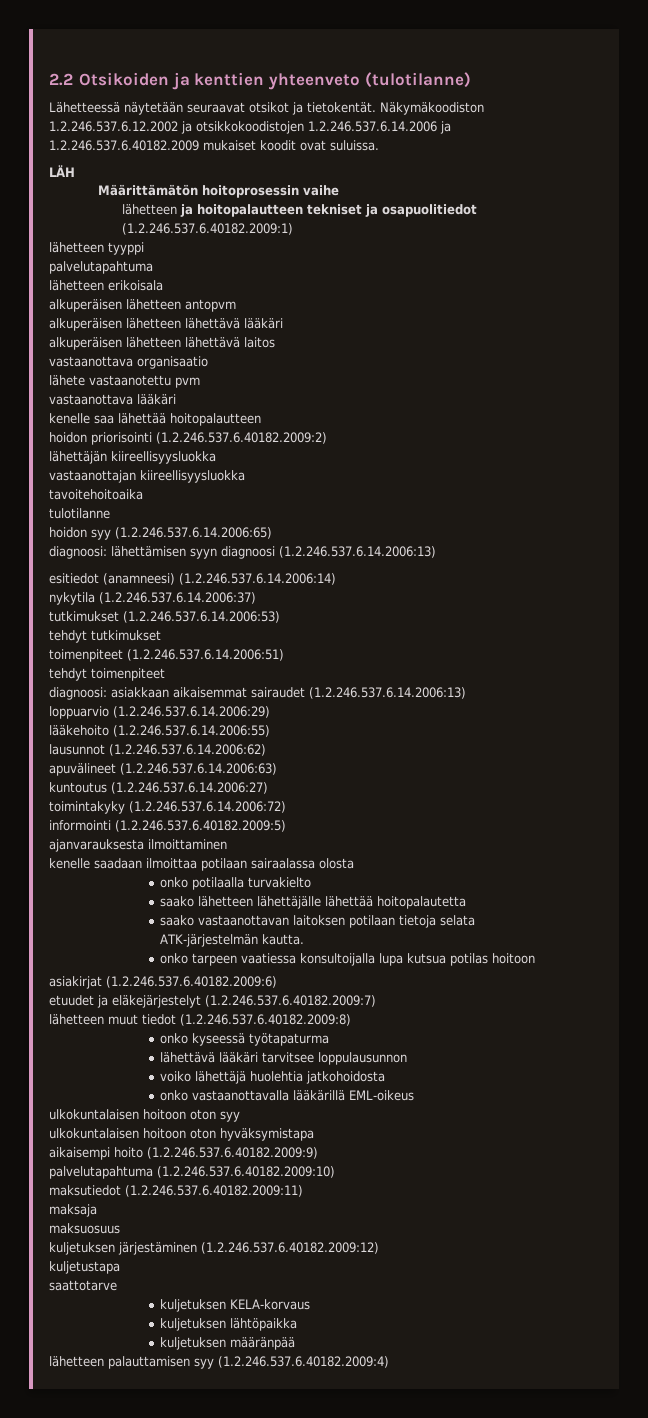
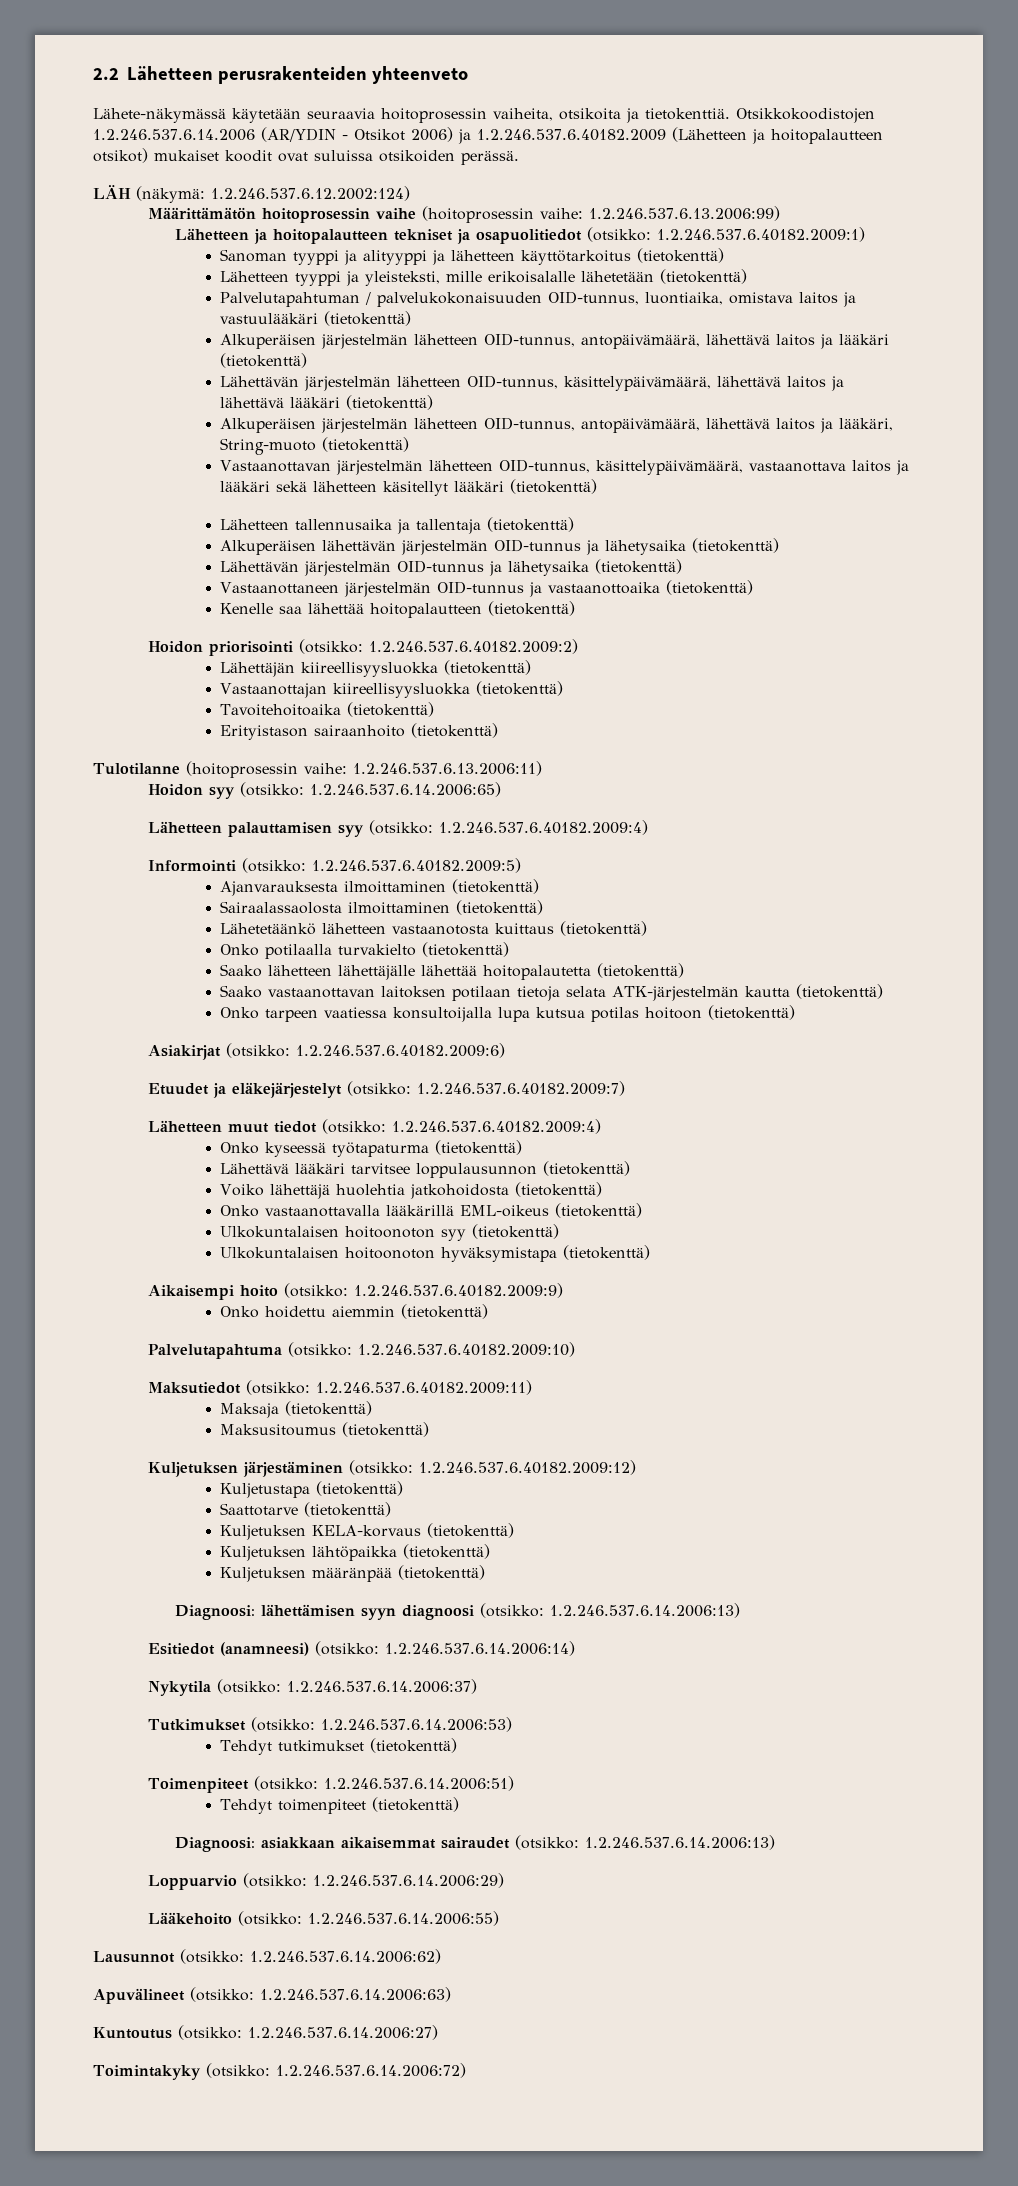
[79,72,471,90] [49,102,484,115] [49,121,451,134] [49,140,379,151] Otsikoiden ja kenttien yhteenveto (tulotilanne) // Lähetteessä näytetään seuraavat otsikot ja tietokentät. Näkymäkoodiston 1.2.246.537.6.12.2002 ja otsikkokoodistojen 1.2.246.537.6.14.2006 ja 1.2.246.537.6.40182.2009 mukaiset koodit ovat suluissa. -> [127,66,468,84] [93,108,875,123] [93,127,883,144] [93,148,519,165] Lähetteen perusrakenteiden yhteenveto // Lähete-näkymässä käytetään seuraavia hoitoprosessin vaiheita, otsikoita ja tietokenttiä. Otsikkokoodistojen 1.2.246.537.6.14.2006 (AR/YDIN - Otsikot 2006) ja 1.2.246.537.6.40182.2009 (Lähetteen ja hoitopalautteen otsikot) mukaiset koodit ovat suluissa otsikoiden perässä.
(75, 171) none -> [136,186,410,203] (näkymä: 1.2.246.537.6.12.2002:124)
[122,204,178,215] // lähetteen -> [421,206,780,223] [175,228,250,241] (hoitoprosessin vaihe: 1.2.246.537.6.13.2006:99) // Lähetteen
[122,223,294,235] [49,242,144,255] [49,261,153,274] [49,280,163,291] [49,299,236,312] [49,318,283,331] [49,337,275,350] [49,356,208,369] [49,375,200,388] [49,394,176,405] [49,413,261,426] [49,432,327,445] [49,451,216,464] [49,470,245,483] [49,489,143,500] [49,508,110,519] [49,527,272,540] [49,546,436,559] [49,573,336,585] [49,592,256,605] [49,611,280,623] [49,630,161,643] [49,649,284,662] [49,668,165,681] [49,687,466,700] [49,706,270,719] [49,725,270,737] [49,744,266,756] [49,763,277,776] [49,782,268,794] [49,801,286,814] [49,820,286,832] [49,839,227,852] [49,858,354,871] [160,877,189,888] (1.2.246.537.6.40182.2009:1) // lähetteen tyyppi // palvelutapahtuma // lähetteen erikoisala // alkuperäisen lähetteen antopvm // alkuperäisen lähetteen lähettävä lääkäri // alkuperäisen lähetteen lähettävä laitos // vastaanottava organisaatio // lähete vastaanotettu pvm // vastaanottava lääkäri // kenelle saa lähettää hoitopalautteen // hoidon priorisointi (1.2.246.537.6.40182.2009:2) // lähettäjän kiireellisyysluokka // vastaanottajan kiireellisyysluokka // tavoitehoitoaika // tulotilanne // hoidon syy (1.2.246.537.6.14.2006:65) // diagnoosi: lähettämisen syyn diagnoosi (1.2.246.537.6.14.2006:13) // esitiedot (anamneesi) (1.2.246.537.6.14.2006:14) // nykytila (1.2.246.537.6.14.2006:37) // tutkimukset (1.2.246.537.6.14.2006:53) // tehdyt tutkimukset // toimenpiteet (1.2.246.537.6.14.2006:51) // tehdyt toimenpiteet // diagnoosi: asiakkaan aikaisemmat sairaudet (1.2.246.537.6.14.2006:13) // loppuarvio (1.2.246.537.6.14.2006:29) // lääkehoito (1.2.246.537.6.14.2006:55) // lausunnot (1.2.246.537.6.14.2006:62) // apuvälineet (1.2.246.537.6.14.2006:63) // kuntoutus (1.2.246.537.6.14.2006:27) // toimintakyky (1.2.246.537.6.14.2006:72) // informointi (1.2.246.537.6.40182.2009:5) // ajanvarauksesta ilmoittaminen // kenelle saadaan ilmoittaa potilaan sairaalassa olosta // onko -> [587,227,866,242] [220,248,725,265] [220,269,748,286] [220,291,857,307] [220,311,412,326] [220,333,890,349] [220,353,308,368] [220,375,845,391] [220,395,434,410] [220,417,894,433] [220,437,410,455] [220,459,910,475] [220,479,598,496] [220,517,575,534] [220,538,780,555] [220,559,683,576] [220,580,754,597] [220,601,576,618] [147,639,578,656] [220,660,532,677] [220,681,564,698] [220,702,435,717] [220,723,499,740] [93,761,542,778] [147,782,501,799] [147,820,648,837] [147,858,521,873] [220,879,540,896] [220,900,544,915] [220,921,648,936] [220,944,260,956] (otsikko: 1.2.246.537.6.40182.2009:1) // Sanoman tyyppi ja alityyppi ja lähetteen käyttötarkoitus (tietokenttä) // Lähetteen tyyppi ja yleisteksti, mille erikoisalalle lähetetään (tietokenttä) // Palvelutapahtuman / palvelukokonaisuuden OID-tunnus, luontiaika, omistava laitos ja vastuulääkäri (tietokenttä) // Alkuperäisen järjestelmän lähetteen OID-tunnus, antopäivämäärä, lähettävä laitos ja lääkäri (tietokenttä) // Lähettävän järjestelmän lähetteen OID-tunnus, käsittelypäivämäärä, lähettävä laitos ja lähettävä lääkäri (tietokenttä) // Alkuperäisen järjestelmän lähetteen OID-tunnus, antopäivämäärä, lähettävä laitos ja lääkäri, String-muoto (tietokenttä) // Vastaanottavan järjestelmän lähetteen OID-tunnus, käsittelypäivämäärä, vastaanottava laitos ja lääkäri sekä lähetteen käsitellyt lääkäri (tietokenttä) // Lähetteen tallennusaika ja tallentaja (tietokenttä) // Alkuperäisen lähettävän järjestelmän OID-tunnus ja lähetysaika (tietokenttä) // Lähettävän järjestelmän OID-tunnus ja lähetysaika (tietokenttä) // Vastaanottaneen järjestelmän OID-tunnus ja vastaanottoaika (tietokenttä) // Kenelle saa lähettää hoitopalautteen (tietokenttä) // Hoidon priorisointi (otsikko: 1.2.246.537.6.40182.2009:2) // Lähettäjän kiireellisyysluokka (tietokenttä) // Vastaanottajan kiireellisyysluokka (tietokenttä) // Tavoitehoitoaika (tietokenttä) // Erityistason sairaanhoito (tietokenttä) // Tulotilanne (hoitoprosessin vaihe: 1.2.246.537.6.13.2006:11) // Hoidon syy (otsikko: 1.2.246.537.6.14.2006:65) // Lähetteen palauttamisen syy (otsikko: 1.2.246.537.6.40182.2009:4) // Informointi (otsikko: 1.2.246.537.6.40182.2009:5) // Ajanvarauksesta ilmoittaminen (tietokenttä) // Sairaalassaolosta ilmoittaminen (tietokenttä) // Lähetetäänkö lähetteen vastaanotosta kuittaus (tietokenttä) // Onko
[160,896,195,907] // saako -> [422,942,510,957] [220,964,263,977] (tietokenttä) // Saako
[160,915,195,926] // saako -> [597,963,685,978] [220,985,263,998] (tietokenttä) // Saako
[262,934,305,945] [160,953,189,964] kautta. // onko -> [745,984,884,999] [220,1007,260,1019] kautta (tietokenttä) // Onko
[49,976,277,989] [49,995,376,1008] [49,1014,351,1026] [160,1033,189,1044] // asiakirjat (1.2.246.537.6.40182.2009:6) // etuudet ja eläkejärjestelyt (1.2.246.537.6.40182.2009:7) // lähetteen muut tiedot (1.2.246.537.6.40182.2009:8) // onko -> [708,1005,796,1020] [147,1043,505,1060] [147,1081,625,1098] [147,1119,601,1134] [220,1142,260,1154] (tietokenttä) // Asiakirjat (otsikko: 1.2.246.537.6.40182.2009:6) // Etuudet ja eläkejärjestelyt (otsikko: 1.2.246.537.6.40182.2009:7) // Lähetteen muut tiedot (otsikko: 1.2.246.537.6.40182.2009:4) // Onko
[160,1052,216,1063] // lähettävä -> [435,1140,523,1155] [220,1163,290,1174] (tietokenttä) // Lähettävä
[160,1071,192,1082] // voiko -> [543,1161,631,1176] [220,1184,265,1196] (tietokenttä) // Voiko
[160,1090,189,1101] // onko -> [515,1182,603,1197] [220,1205,260,1217] (tietokenttä) // Onko
[49,1109,240,1122] [49,1128,314,1141] [49,1147,318,1160] [49,1166,335,1179] [49,1185,303,1197] [49,1204,97,1217] [49,1223,120,1234] [49,1242,379,1255] [49,1261,120,1274] [49,1280,117,1291] [160,1299,227,1312] // ulkokuntalaisen hoitoon oton syy // ulkokuntalaisen hoitoon oton hyväksymistapa // aikaisempi hoito (1.2.246.537.6.40182.2009:9) // palvelutapahtuma (1.2.246.537.6.40182.2009:10) // maksutiedot (1.2.246.537.6.40182.2009:11) // maksaja // maksuosuus // kuljetuksen järjestäminen (1.2.246.537.6.40182.2009:12) // kuljetustapa // saattotarve // kuljetuksen -> [555,1203,643,1218] [220,1224,560,1241] [220,1245,651,1262] [147,1283,563,1300] [220,1304,489,1319] [147,1342,575,1359] [147,1380,532,1395] [220,1401,373,1418] [220,1422,430,1437] [147,1460,636,1477] [220,1481,404,1498] [220,1502,392,1517] [220,1525,307,1540] (tietokenttä) // Ulkokuntalaisen hoitoonoton syy (tietokenttä) // Ulkokuntalaisen hoitoonoton hyväksymistapa (tietokenttä) // Aikaisempi hoito (otsikko: 1.2.246.537.6.40182.2009:9) // Onko hoidettu aiemmin (tietokenttä) // Palvelutapahtuma (otsikko: 1.2.246.537.6.40182.2009:10) // Maksutiedot (otsikko: 1.2.246.537.6.40182.2009:11) // Maksaja (tietokenttä) // Maksusitoumus (tietokenttä) // Kuljetuksen järjestäminen (otsikko: 1.2.246.537.6.40182.2009:12) // Kuljetustapa (tietokenttä) // Saattotarve (tietokenttä) // Kuljetuksen
[160,1318,227,1331] // kuljetuksen -> [427,1523,515,1538] [220,1546,307,1561] (tietokenttä) // Kuljetuksen
[160,1337,227,1350] // kuljetuksen -> [403,1544,491,1559] [220,1567,307,1582] (tietokenttä) // Kuljetuksen
[49,1356,389,1369] // lähetteen palauttamisen syy (1.2.246.537.6.40182.2009:4) -> [398,1565,486,1580] [175,1603,741,1620] [147,1641,575,1656] [147,1679,477,1696] [147,1717,512,1732] [220,1738,458,1755] [147,1776,514,1793] [220,1797,460,1814] [175,1835,776,1852] [147,1873,504,1890] [147,1911,499,1926] [93,1949,441,1964] [93,1987,451,2004] [93,2025,438,2040] [93,2063,466,2080] (tietokenttä) // Diagnoosi: lähettämisen syyn diagnoosi (otsikko: 1.2.246.537.6.14.2006:13) // Esitiedot (anamneesi) (otsikko: 1.2.246.537.6.14.2006:14) // Nykytila (otsikko: 1.2.246.537.6.14.2006:37) // Tutkimukset (otsikko: 1.2.246.537.6.14.2006:53) // Tehdyt tutkimukset (tietokenttä) // Toimenpiteet (otsikko: 1.2.246.537.6.14.2006:51) // Tehdyt toimenpiteet (tietokenttä) // Diagnoosi: asiakkaan aikaisemmat sairaudet (otsikko: 1.2.246.537.6.14.2006:13) // Loppuarvio (otsikko: 1.2.246.537.6.14.2006:29) // Lääkehoito (otsikko: 1.2.246.537.6.14.2006:55) // Lausunnot (otsikko: 1.2.246.537.6.14.2006:62) // Apuvälineet (otsikko: 1.2.246.537.6.14.2006:63) // Kuntoutus (otsikko: 1.2.246.537.6.14.2006:27) // Toimintakyky (otsikko: 1.2.246.537.6.14.2006:72)

